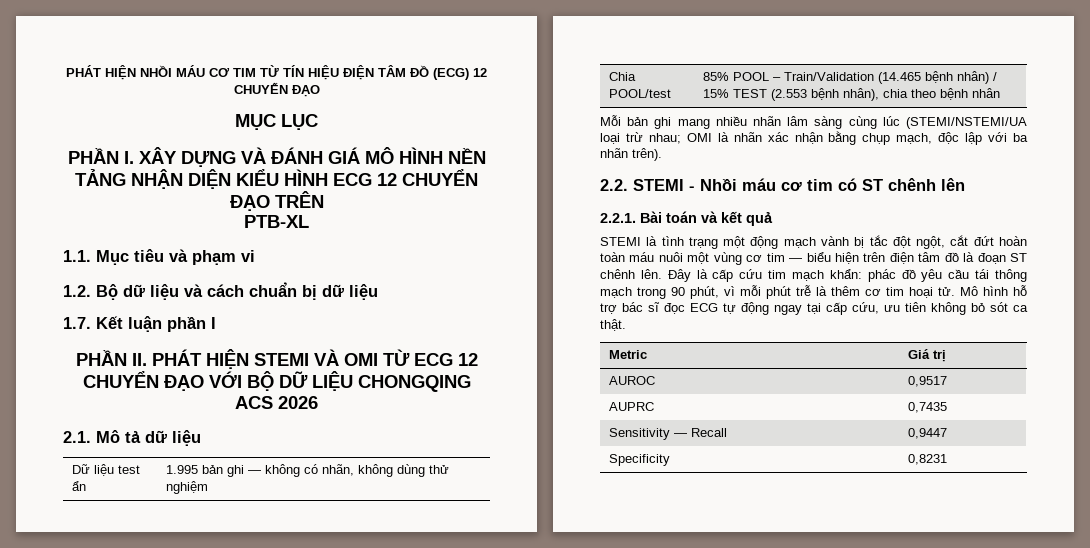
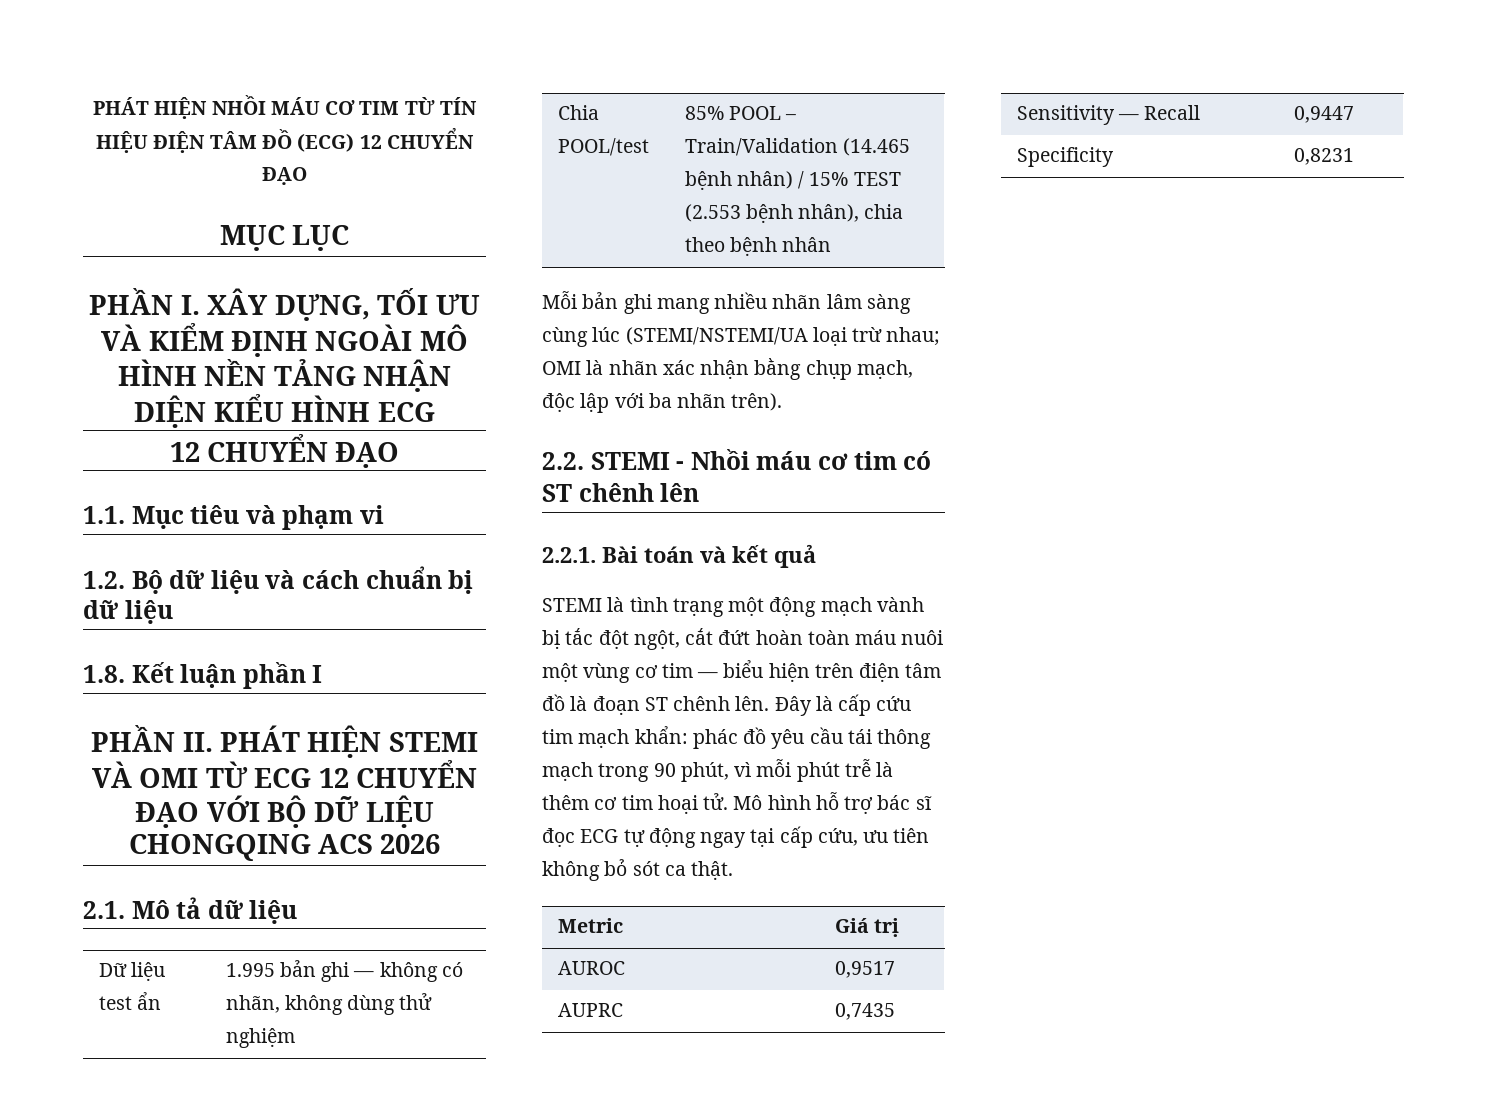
[180,147,360,167] DỰNG VÀ ĐÁNH GIÁ -> [274,288,480,321] [101,323,413,357] DỰNG, TỐI ƯU VÀ KIỂM ĐỊNH NGOÀI
[377,169,478,186] [229,191,324,211] [244,215,309,228] 12 CHUYỂN ĐẠO TRÊN // PTB-XL -> [169,434,400,468] // 12 CHUYỂN ĐẠO
[63,317,91,329] 1.7. -> [83,665,125,683] 1.8.

